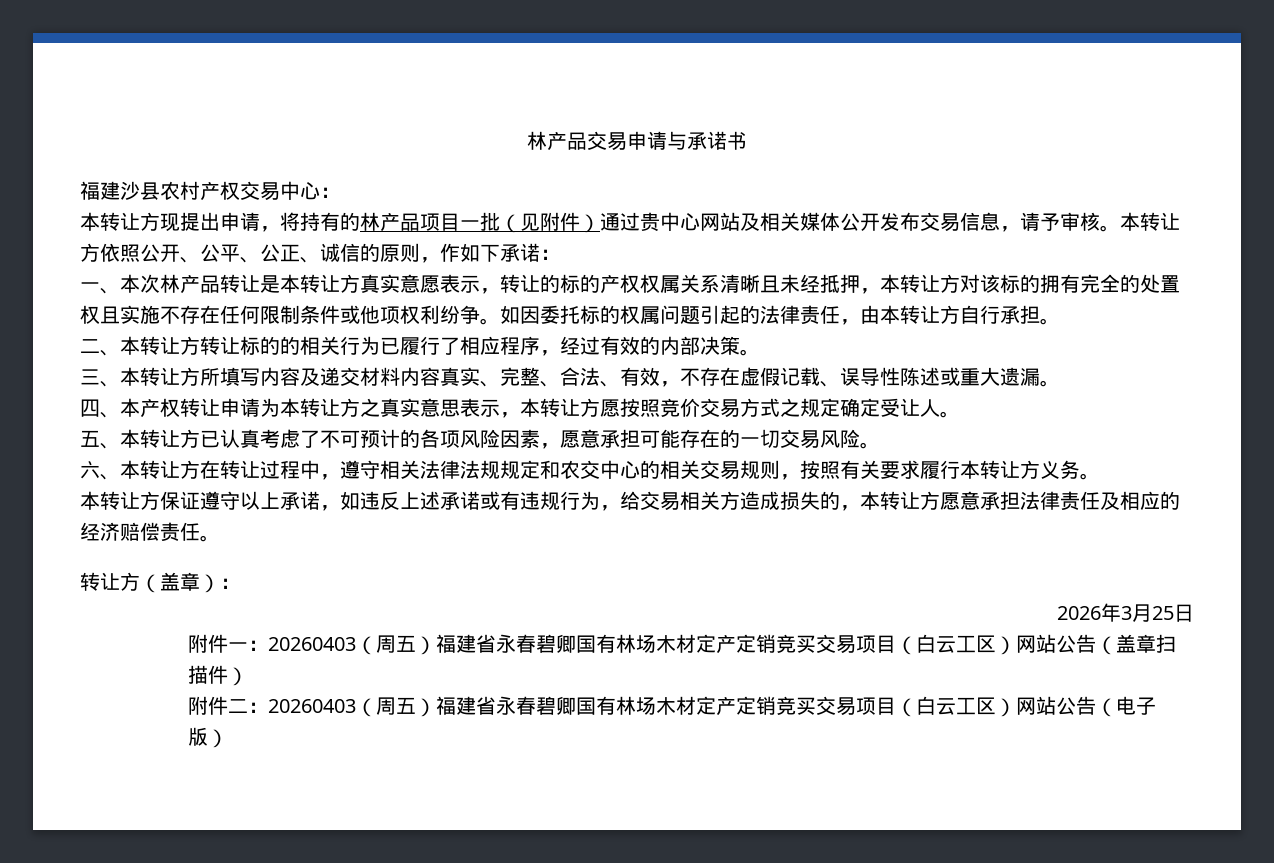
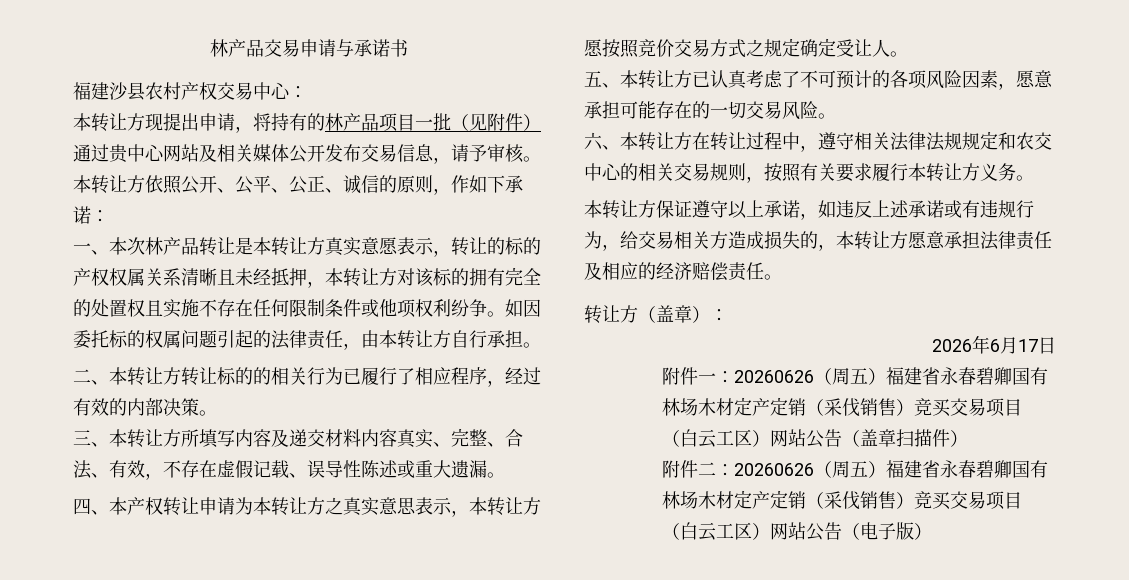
[1121,604,1174,622] 3月25 -> [990,337,1038,354] 6月17
[268,637,357,651] 20260403 -> [734,370,815,383] 20260626
(777, 643) none -> [806,398,915,417] （采伐销售）
[268,699,357,713] 20260403 -> [734,463,815,476] 20260626
(777, 705) none -> [806,491,915,510] （采伐销售）

